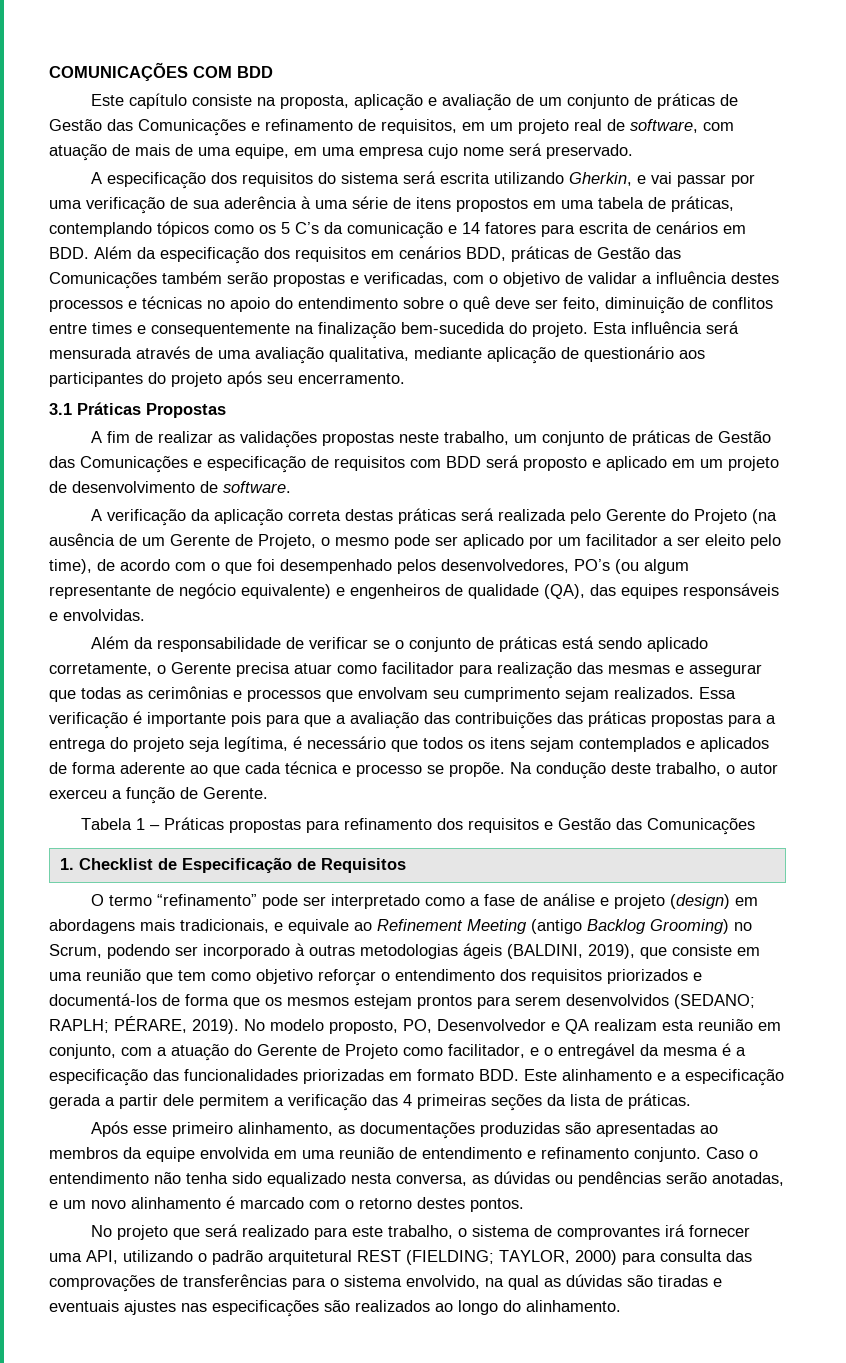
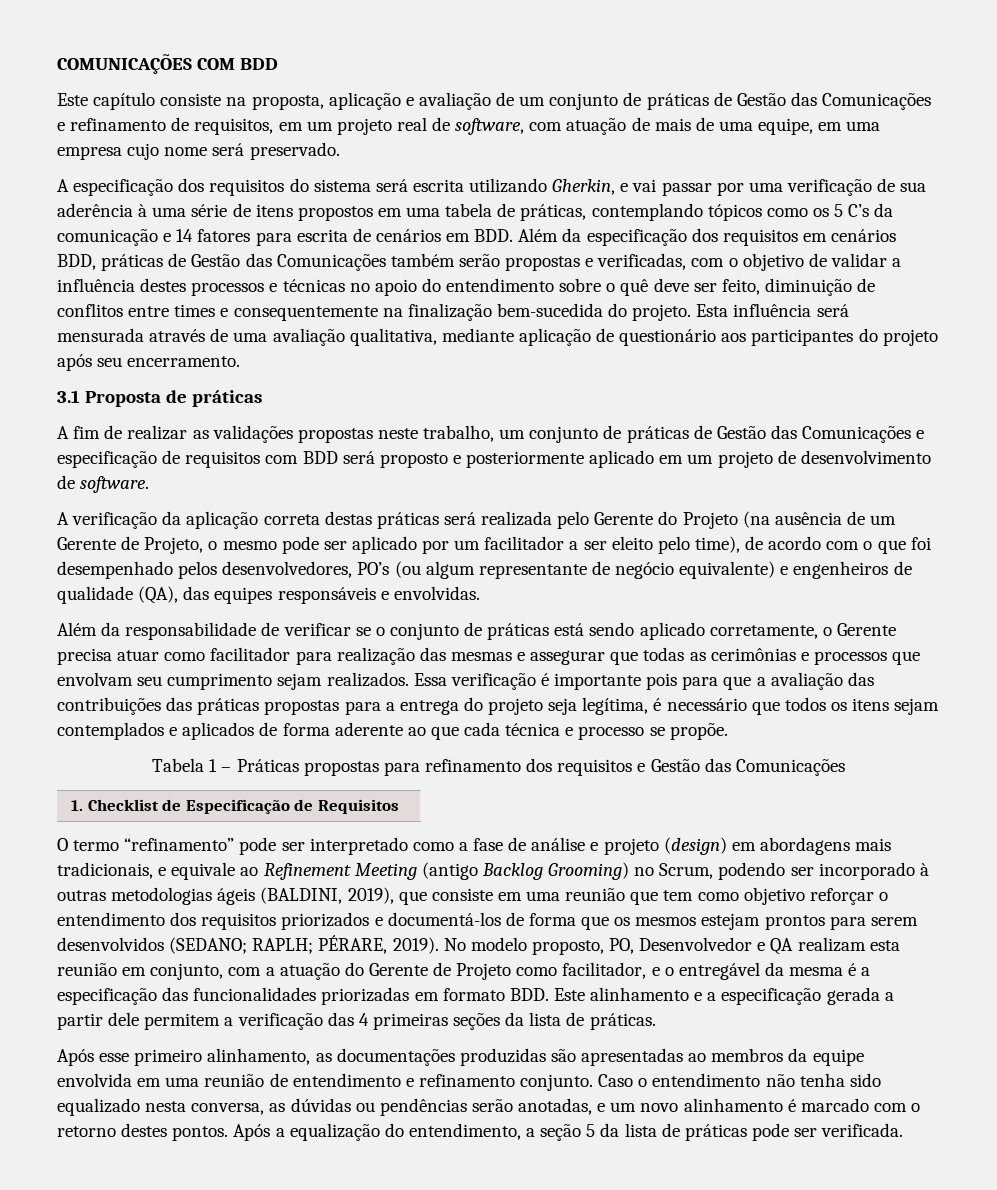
[77,402,226,418] Práticas Propostas -> [85,390,263,407] Proposta de práticas
(601, 463) none -> [466,451,585,468] posteriormente
[510,762,778,779] [49,787,268,804] Na condução deste trabalho, o autor exerceu a função de Gerente. -> (728, 731) none
[90,1224,750,1240] [49,1250,752,1265] [49,1274,722,1292] [49,1300,621,1317] // No projeto que será realizado para este trabalho, o sistema de comprovantes irá fornecer uma API, utilizando o padrão arquitetural REST (FIELDING; TAYLOR, 2000) para consulta das comprovações de transferências para o sistema envolvido, na qual as dúvidas são tiradas e eventuais ajustes nas especificações são realizados ao longo do alinhamento. -> [233,1123,904,1141] Após a equalização do entendimento, a seção 5 da lista de práticas pode ser verificada.

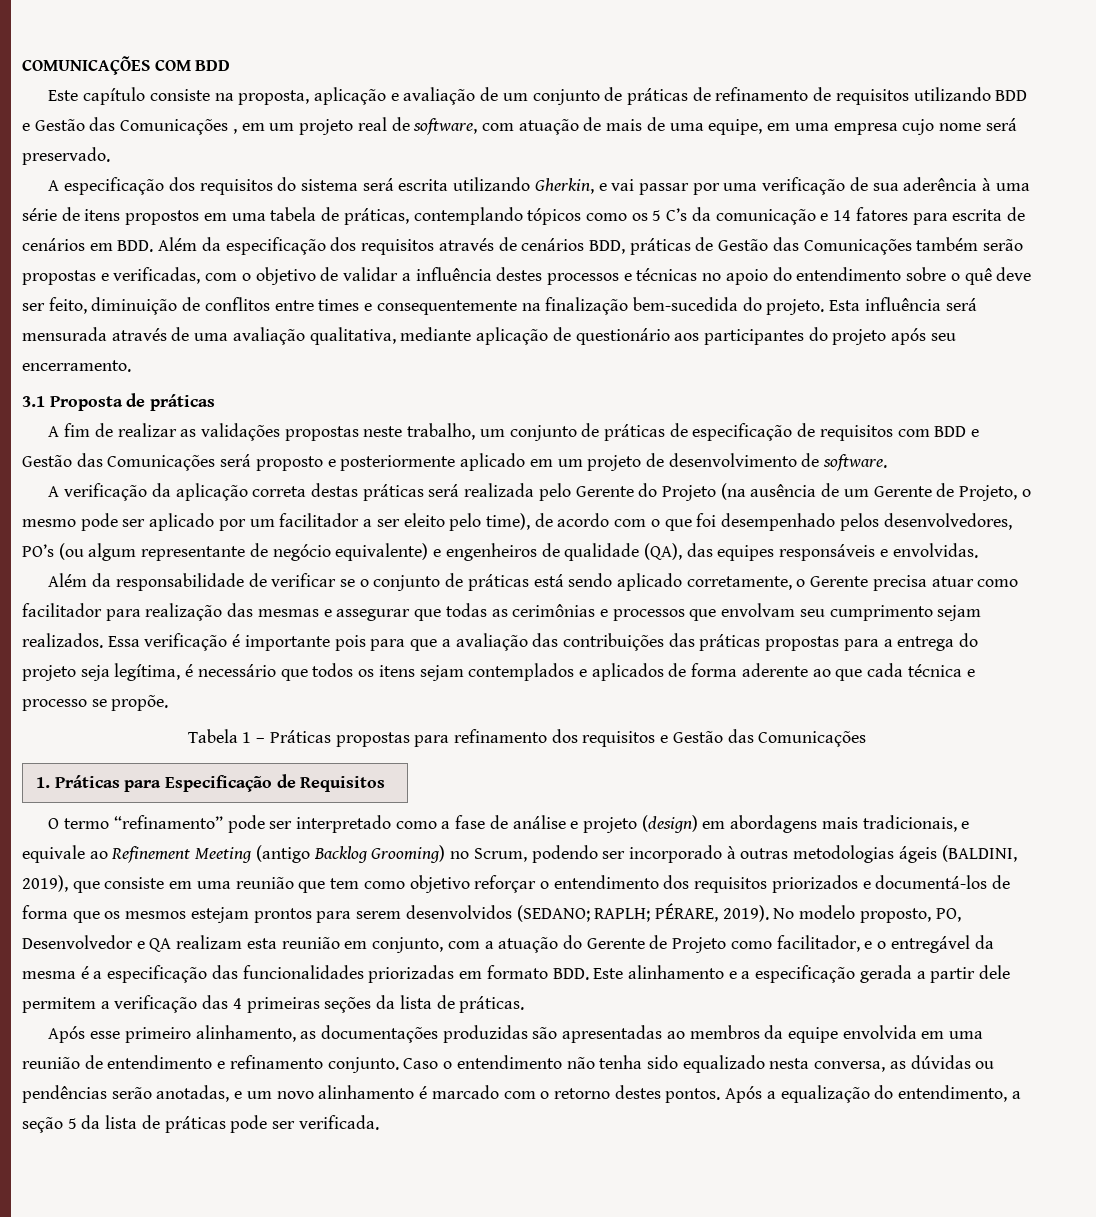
[736,92,932,110] [57,117,274,135] Gestão das Comunicações e refinamento de requisitos, -> [715,87,1028,105] [22,117,237,135] refinamento de requisitos utilizando BDD e Gestão das Comunicações ,
[802,233,827,242] em -> [438,237,517,251] através de
[716,425,925,443] Gestão das Comunicações e -> (688, 430) none
(338, 457) none -> [971,429,980,437] [22,453,216,471] e Gestão das Comunicações
[87,799,182,811] Checklist de -> [54,775,162,792] Práticas para

